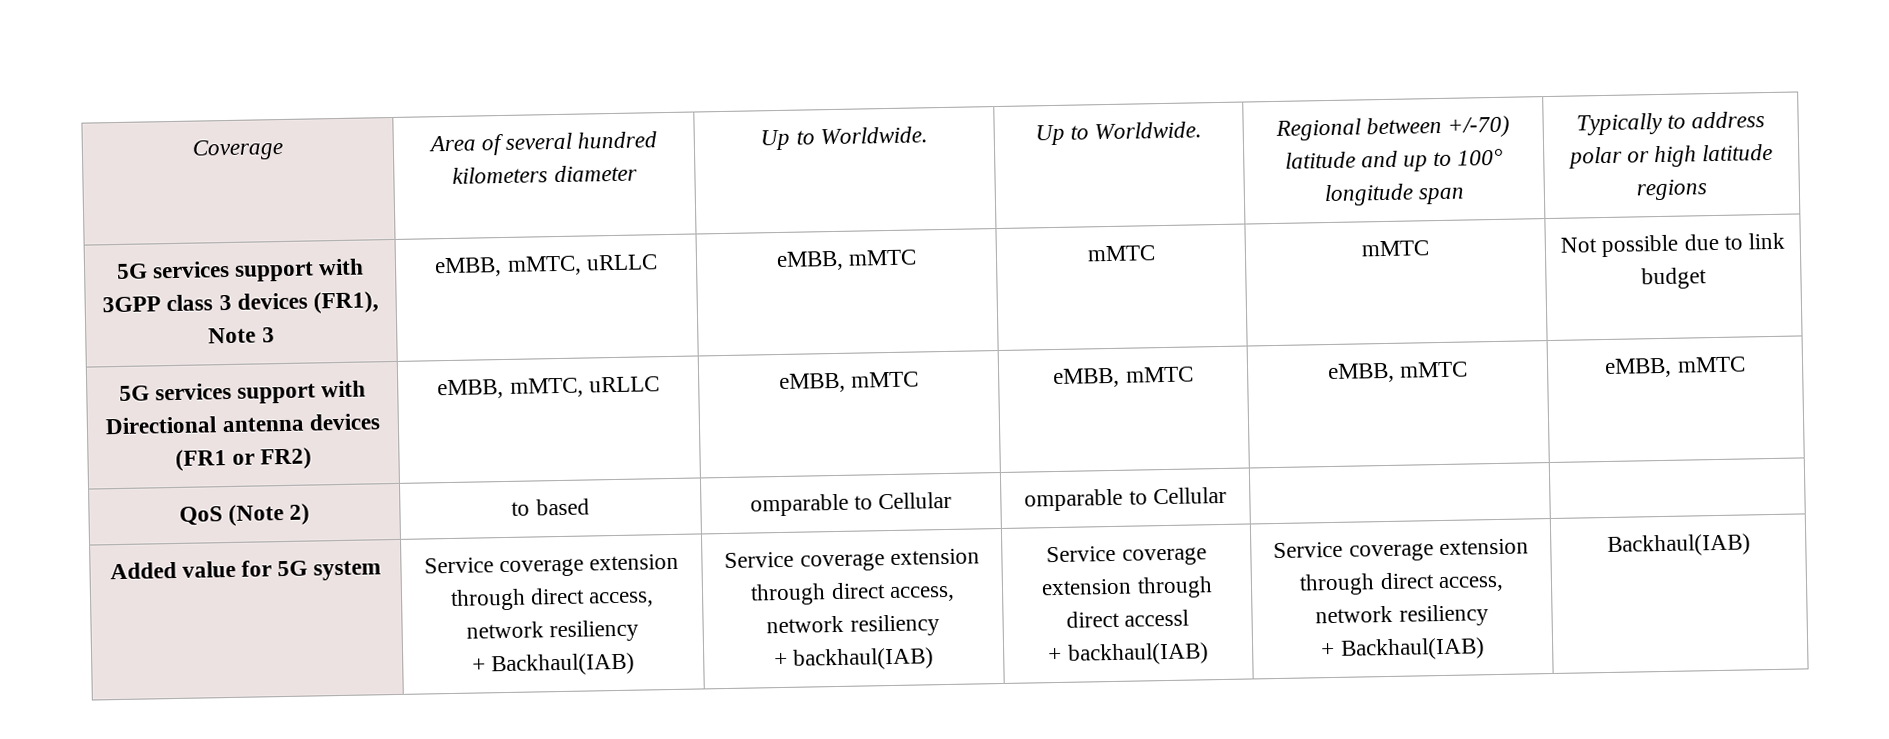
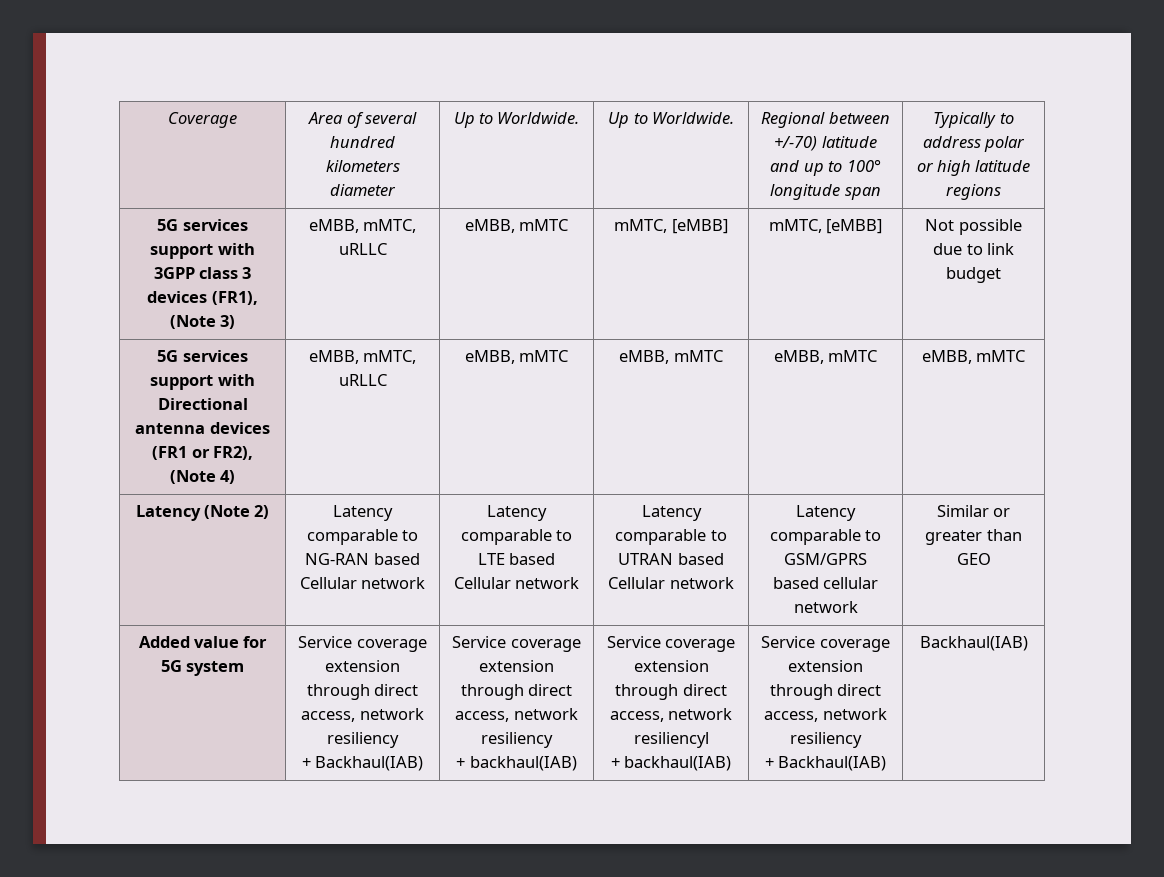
[208,327,275,344] [434,254,658,278] [775,249,918,272] [1086,245,1156,262] [1361,240,1430,257] Note 3 | eMBB, mMTC, uRLLC | eMBB, mMTC | mMTC | mMTC -> [169,315,236,329] [308,219,417,233] [338,243,387,255] [464,219,569,233] [614,219,728,234] [768,219,883,234] (Note 3) | eMBB, mMTC, uRLLC | eMBB, mMTC | mMTC, [eMBB] | mMTC, [eMBB]
[260,447,313,470] FR2) -> [212,446,253,460] [169,470,236,484] FR2), (Note 4)
[178,506,223,526] QoS -> [135,505,201,521] Latency
[511,498,590,516] [749,491,953,517] [1024,486,1227,512] to based | omparable to Cellular | omparable to Cellular | | -> [333,505,393,521] [306,529,419,545] [305,553,420,565] [299,577,426,589] [487,505,547,521] [460,529,573,545] [477,553,556,565] [453,577,580,589] [641,505,702,521] [615,529,727,545] [618,553,724,565] [608,577,734,589] [796,505,856,521] [769,529,882,545] [784,553,867,565] [772,577,879,589] [793,601,858,613] [936,505,1011,517] [925,529,1022,545] [956,553,991,565] Latency comparable to NG-RAN based Cellular network | Latency comparable to LTE based Cellular network | Latency comparable to UTRAN based Cellular network | Latency comparable to GSM/GPRS based cellular network | Similar or greater than GEO
[1124,609,1190,627] accessl -> [609,708,733,722] [633,732,709,748] access, network resiliencyl

